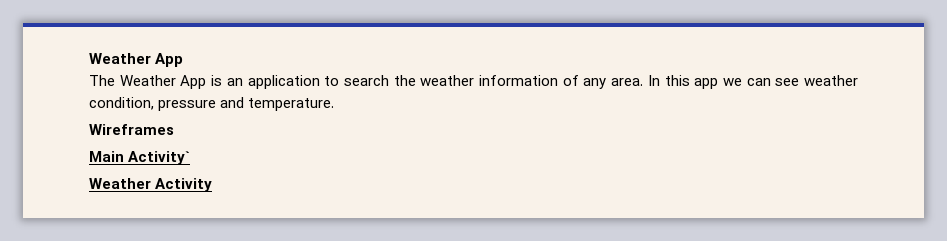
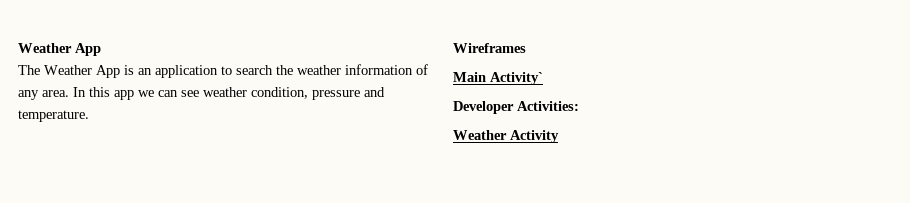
(191, 158) none -> [453,101,579,114] // Developer Activities:

